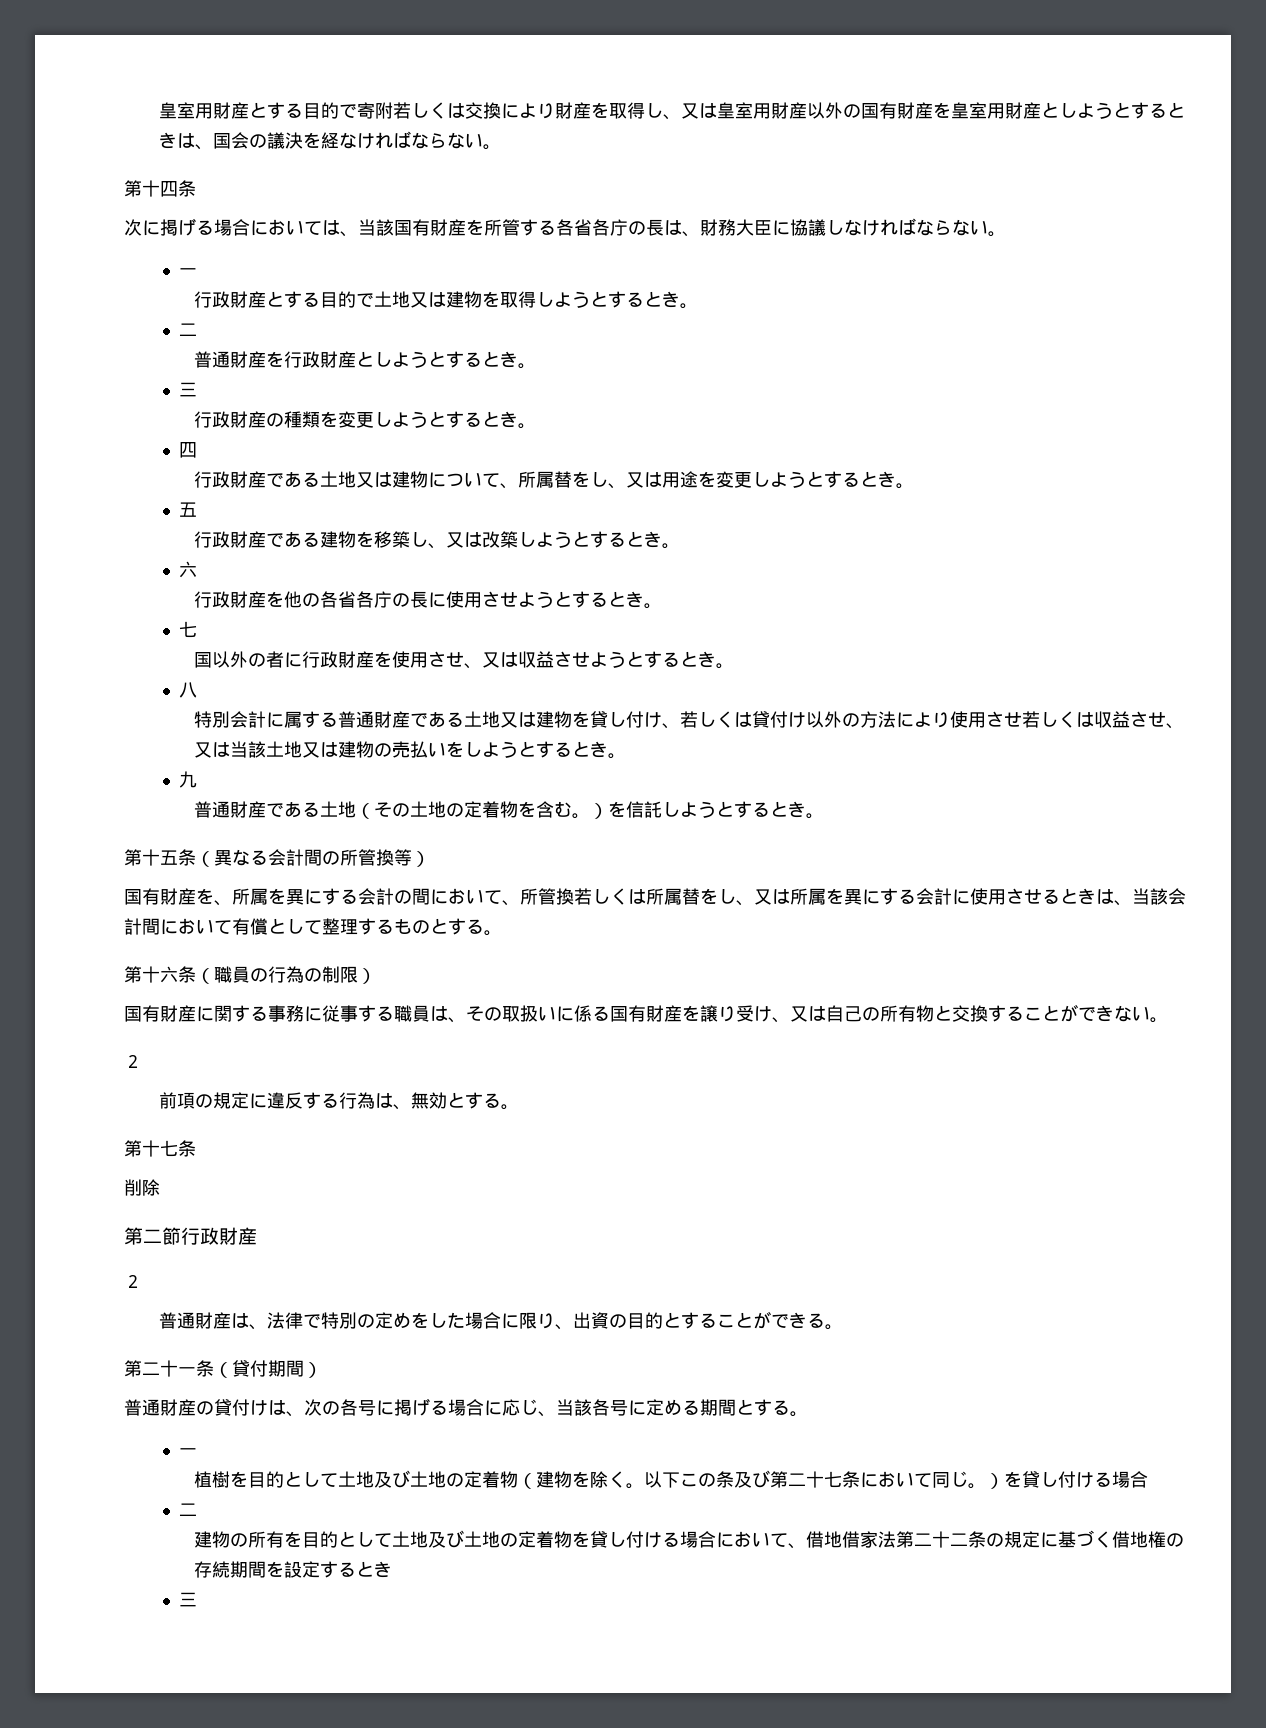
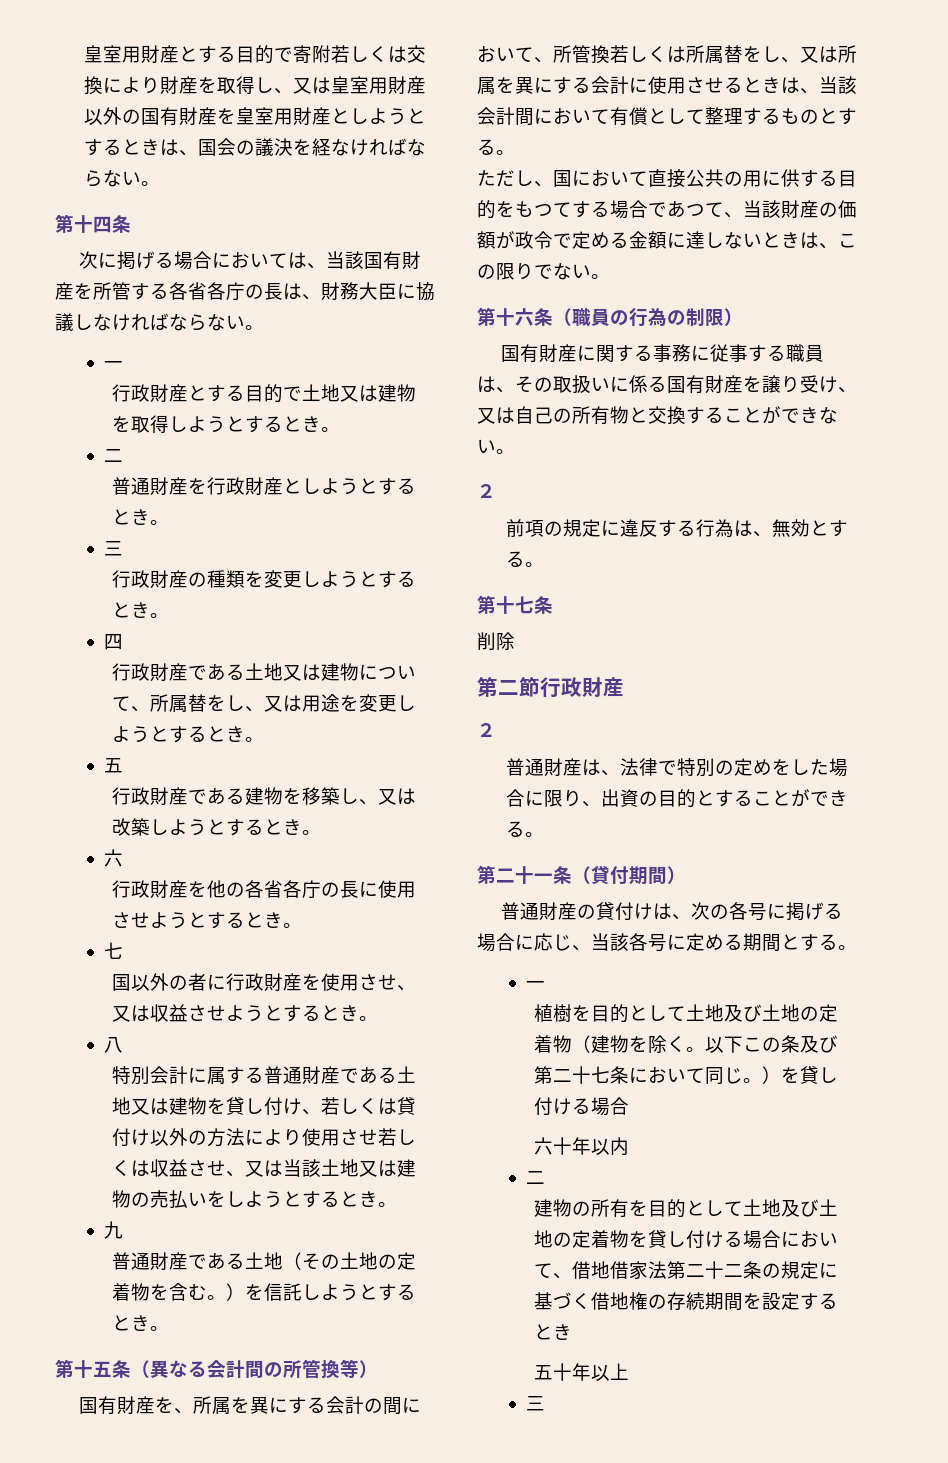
(502, 933) none -> [477,169,857,188] [477,200,857,219] [477,231,857,249] [477,262,610,280] // ただし、国において直接公共の用に供する目的をもつてする場合であつて、当該財産の価額が政令で定める金額に達しないときは、この限りでない。
(1149, 1479) none -> [534,1137,630,1156] // 六十年以内
(393, 1569) none -> [534,1363,630,1381] // 五十年以上

